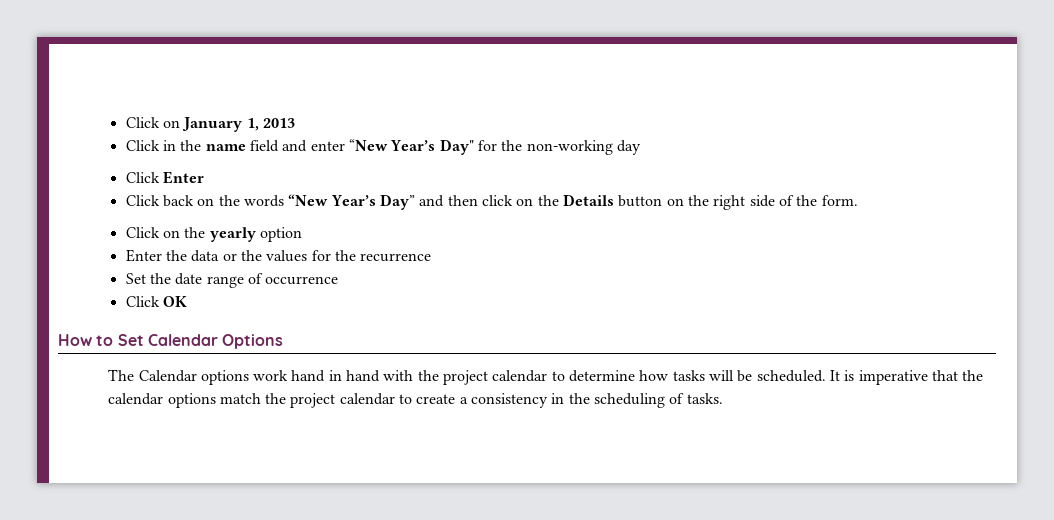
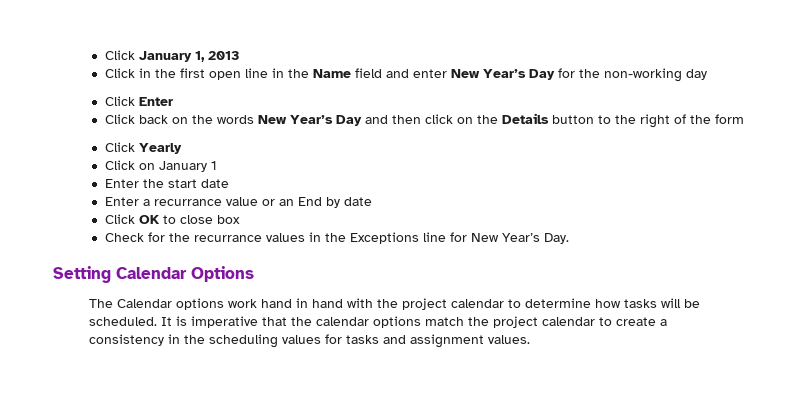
[125,117,181,128] Click on -> [104,50,135,60] Click
[205,139,474,155] name field and enter “New Year’s Day" -> [179,68,555,80] first open line in the Name field and enter New Year’s Day
[288,194,416,210] “New Year’s Day” -> [257,115,362,126] New Year’s Day
[666,198,684,206] on -> [597,115,611,124] to
[749,195,775,207] side -> (670, 121) none
[821,195,858,206] [125,227,303,242] form. // Click on the yearly option -> [714,114,744,124] [104,142,182,154] [104,160,217,172] form // Click Yearly // Click on January 1
[191,250,432,262] [125,273,339,288] [125,296,188,307] [58,334,144,346] data or the values for the recurrence // Set the date range of occurrence // Click OK // How to Set -> [167,179,229,188] [104,197,372,208] [104,214,240,224] [104,232,569,244] [53,266,111,283] start date // Enter a recurrance value or an End by date // Click OK to close box // Check for the recurrance values in the Exceptions line for New Year’s Day. // Setting
[669,393,723,404] of tasks. -> [282,334,531,348] values for tasks and assignment values.

